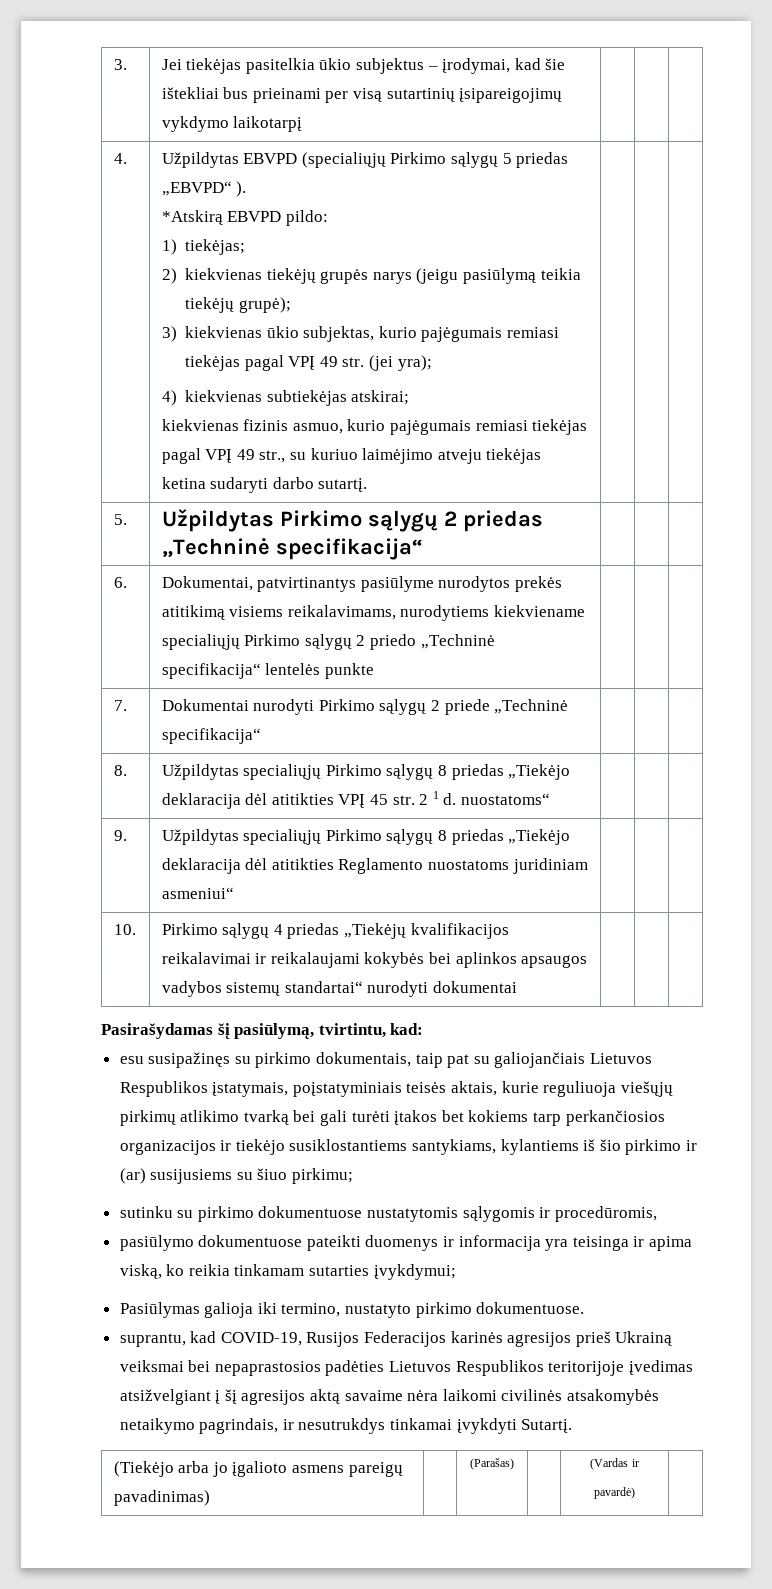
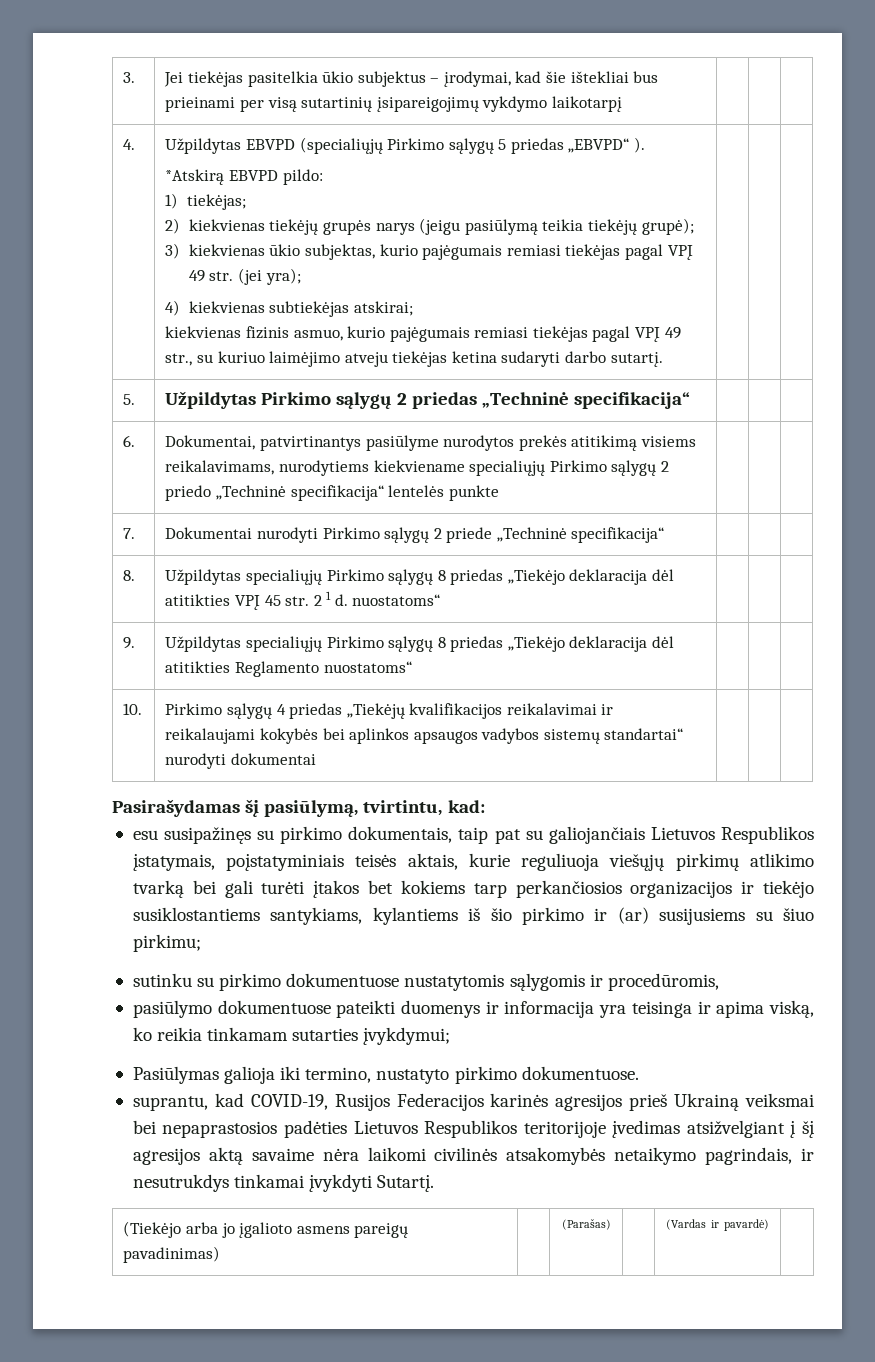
[427,858,588,874] [161,887,234,899] nuostatoms juridiniam asmeniui“ -> [323,661,412,673] nuostatoms“

